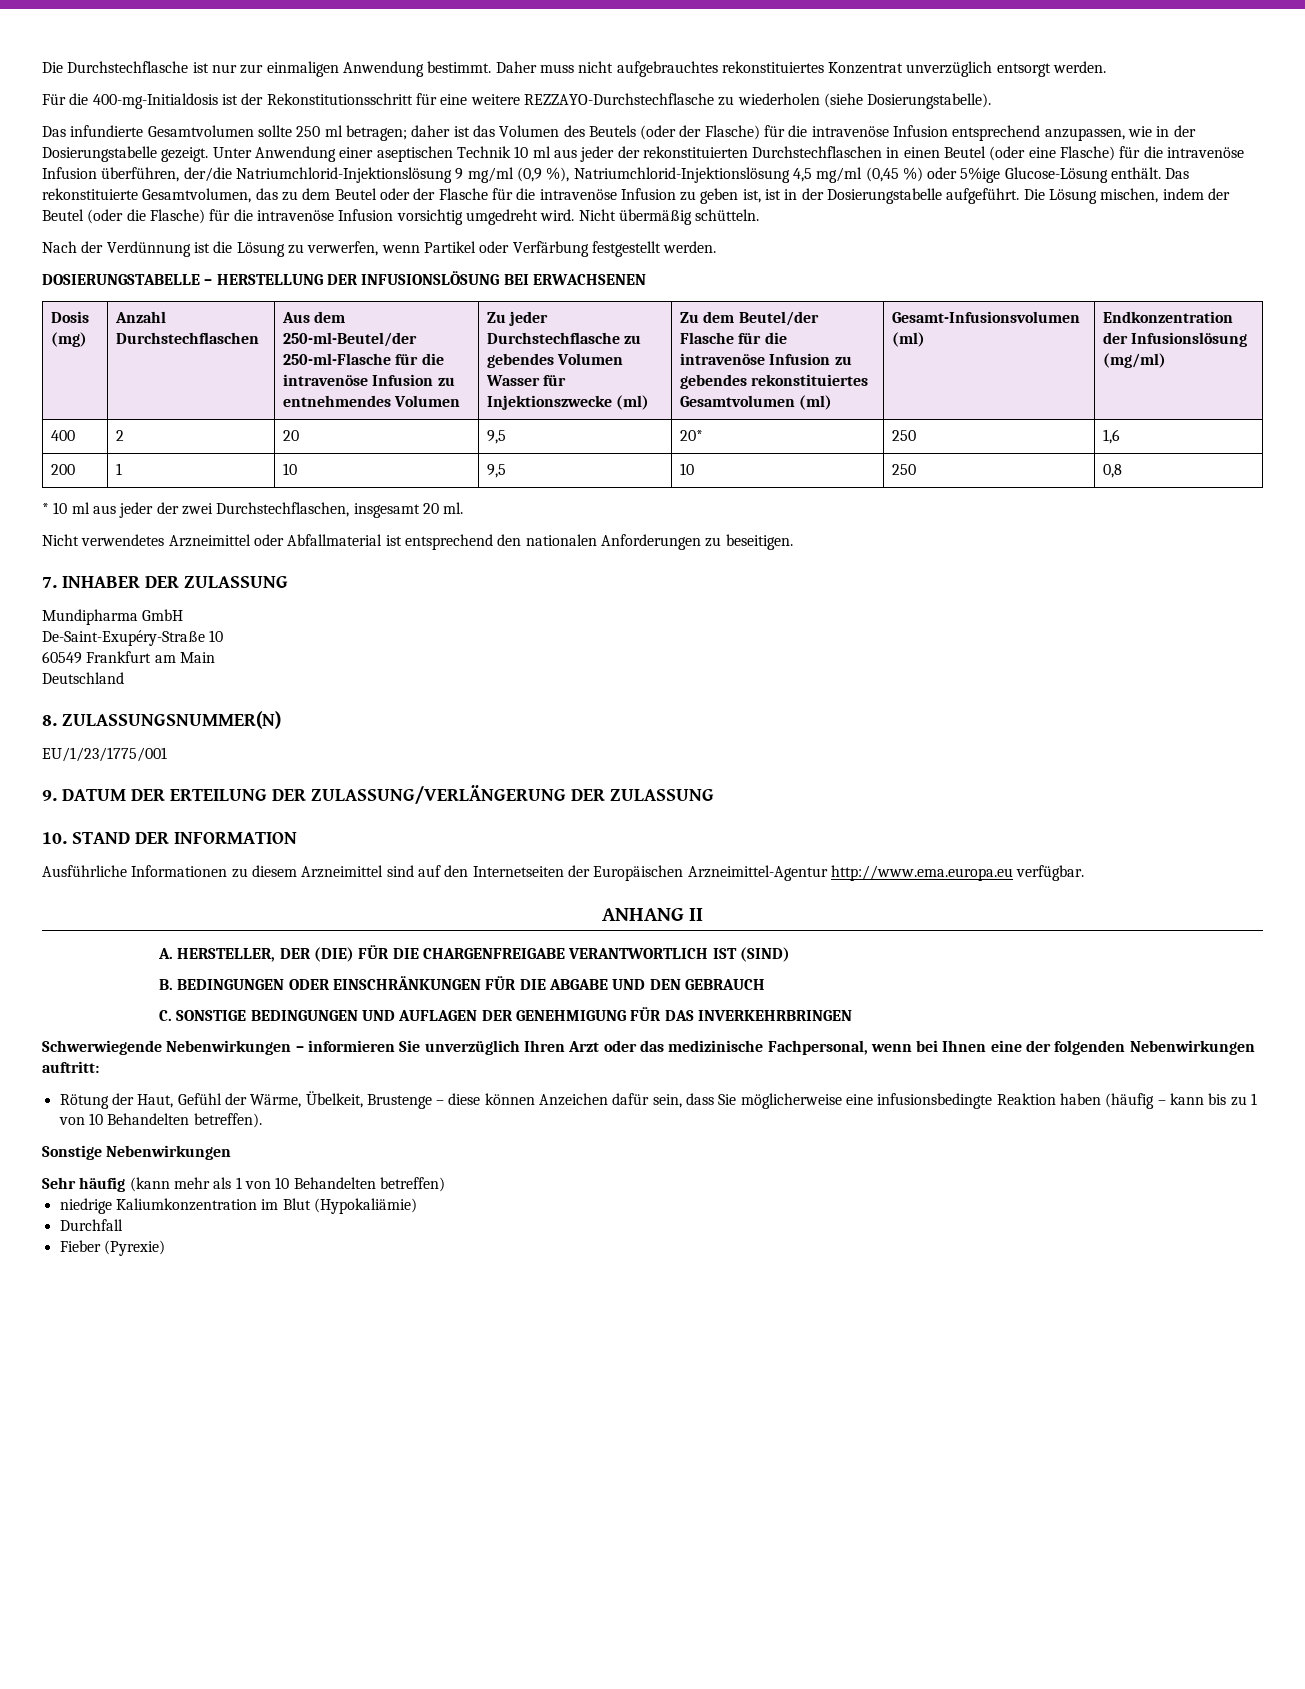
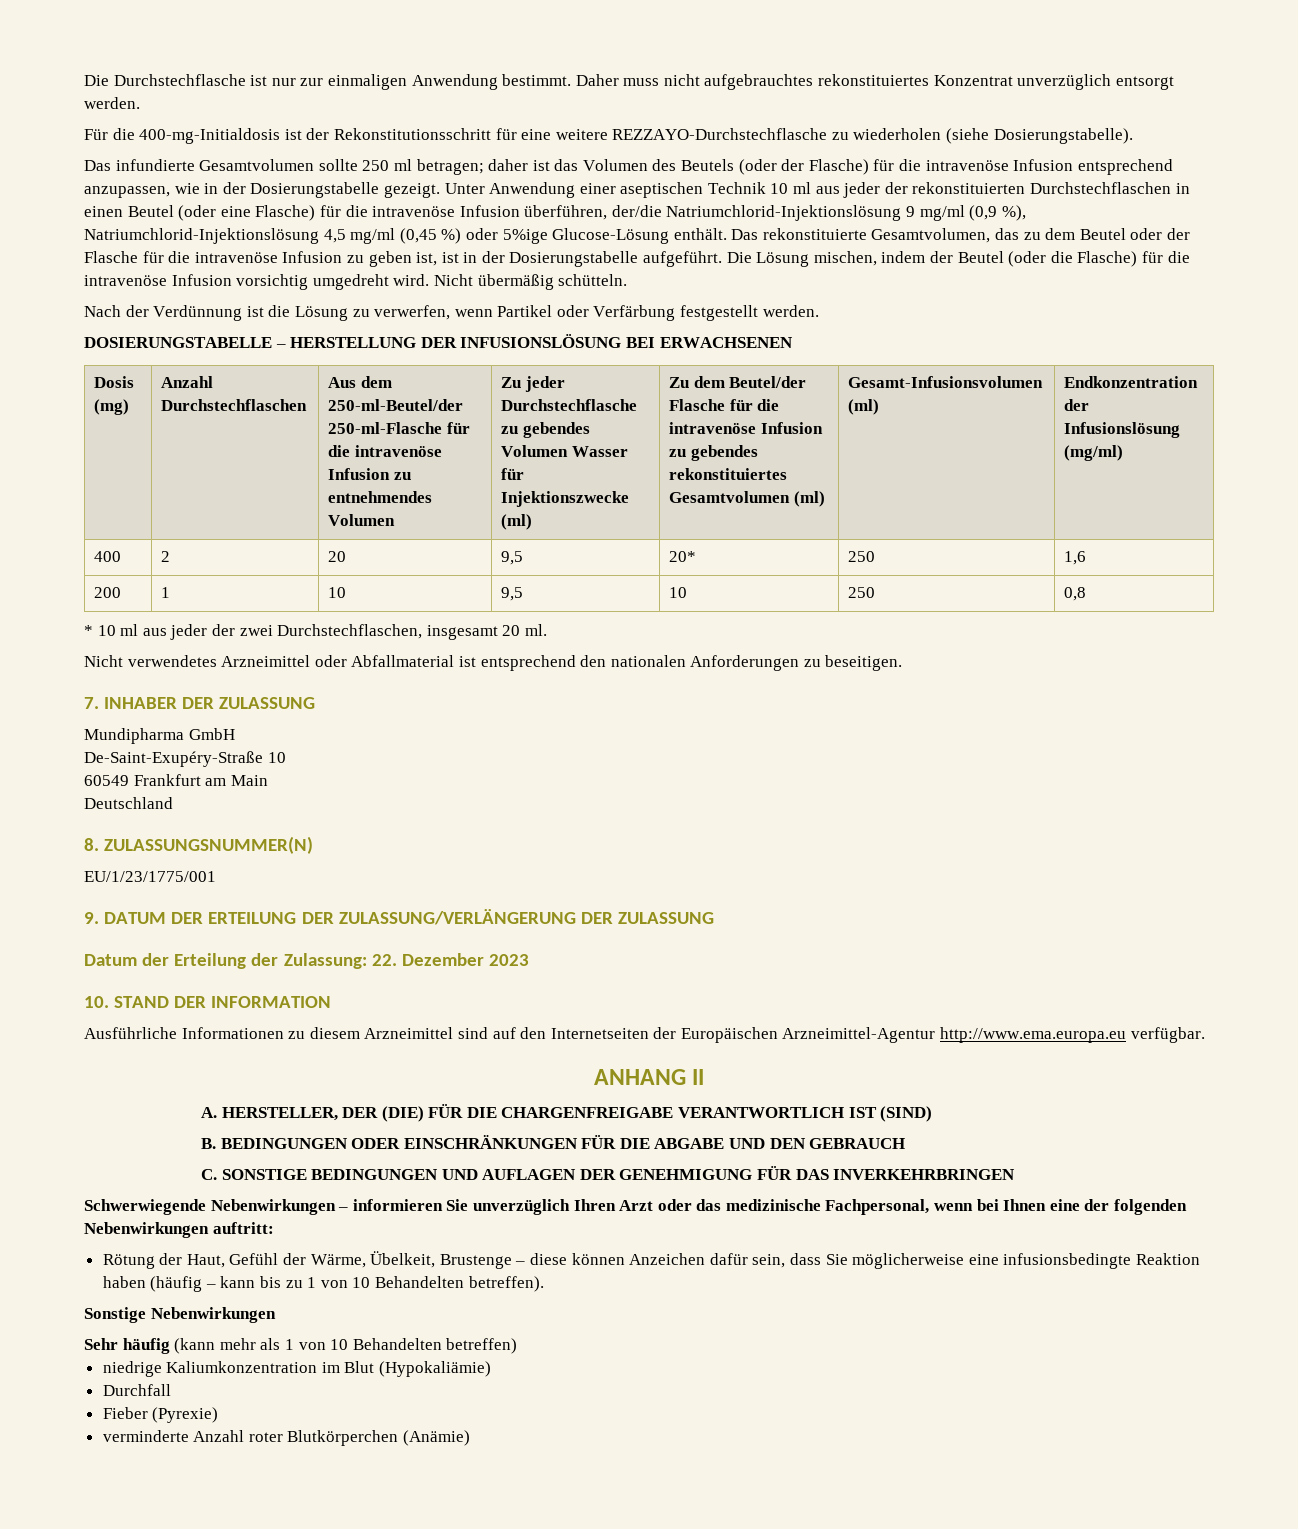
(714, 795) none -> [84,953,529,969] // Datum der Erteilung der Zulassung: 22. Dezember 2023
(165, 1248) none -> [102,1430,471,1446] // verminderte Anzahl roter Blutkörperchen (Anämie)

